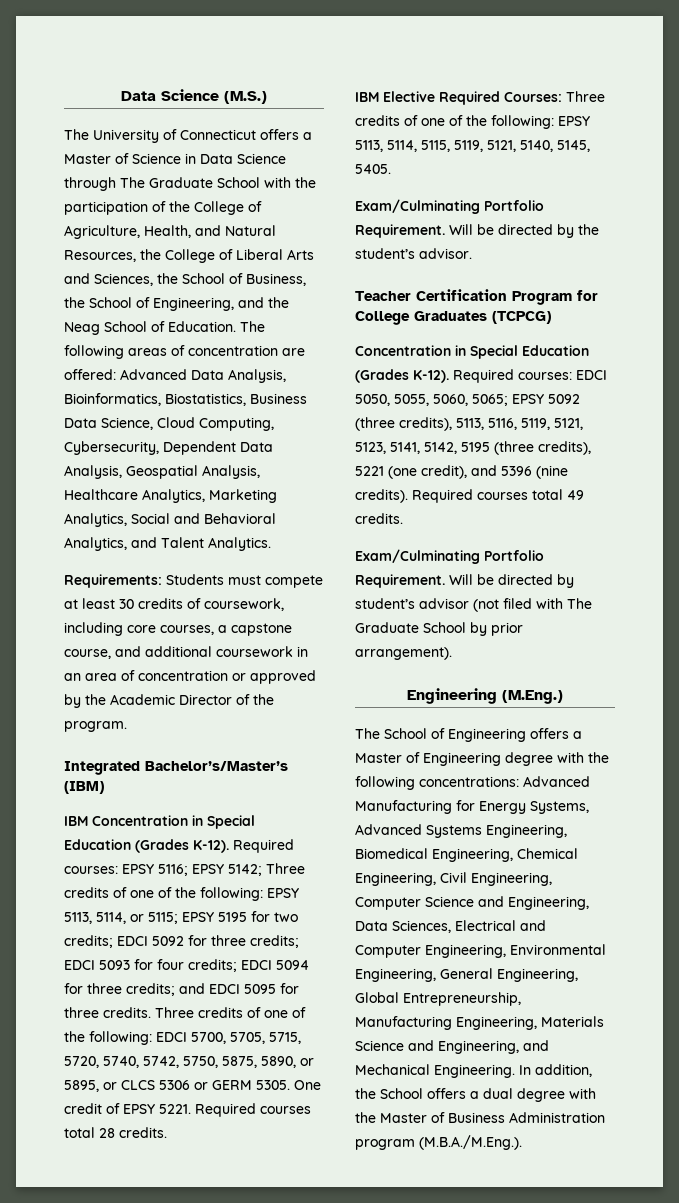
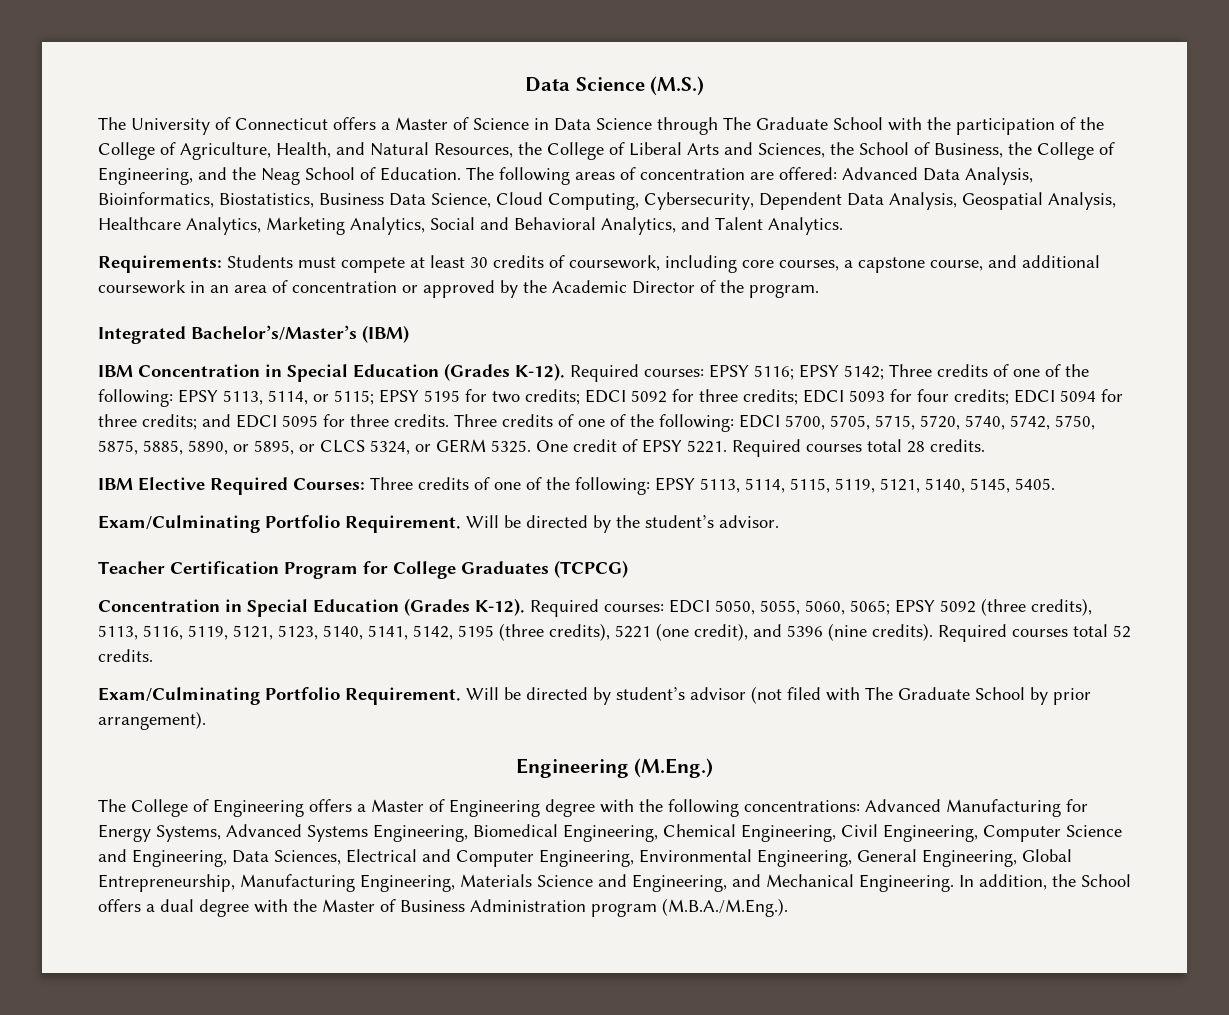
[89,297,132,308] School -> [1037,142,1094,160] College
(257, 1062) none -> [143,440,183,455] 5885,
[159,1080,190,1090] 5306 -> [370,440,410,455] 5324,
[256,1080,290,1090] 5305. -> [491,440,531,453] 5325.
(386, 448) none -> [323,625,363,640] 5140,
[567,490,584,500] 49 -> [1113,625,1131,638] 52
[384,728,427,739] School -> [131,799,188,817] College

